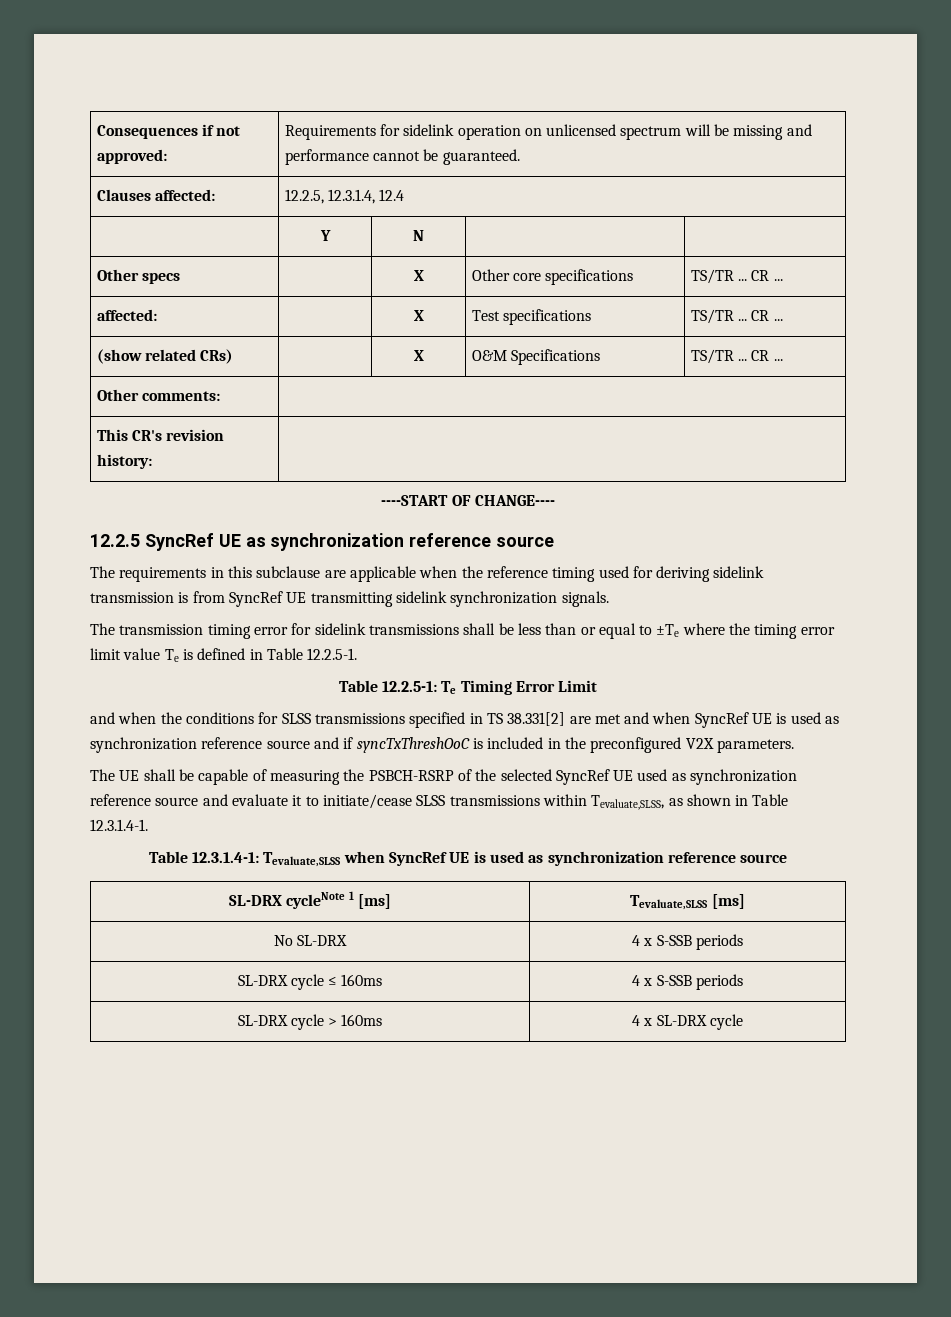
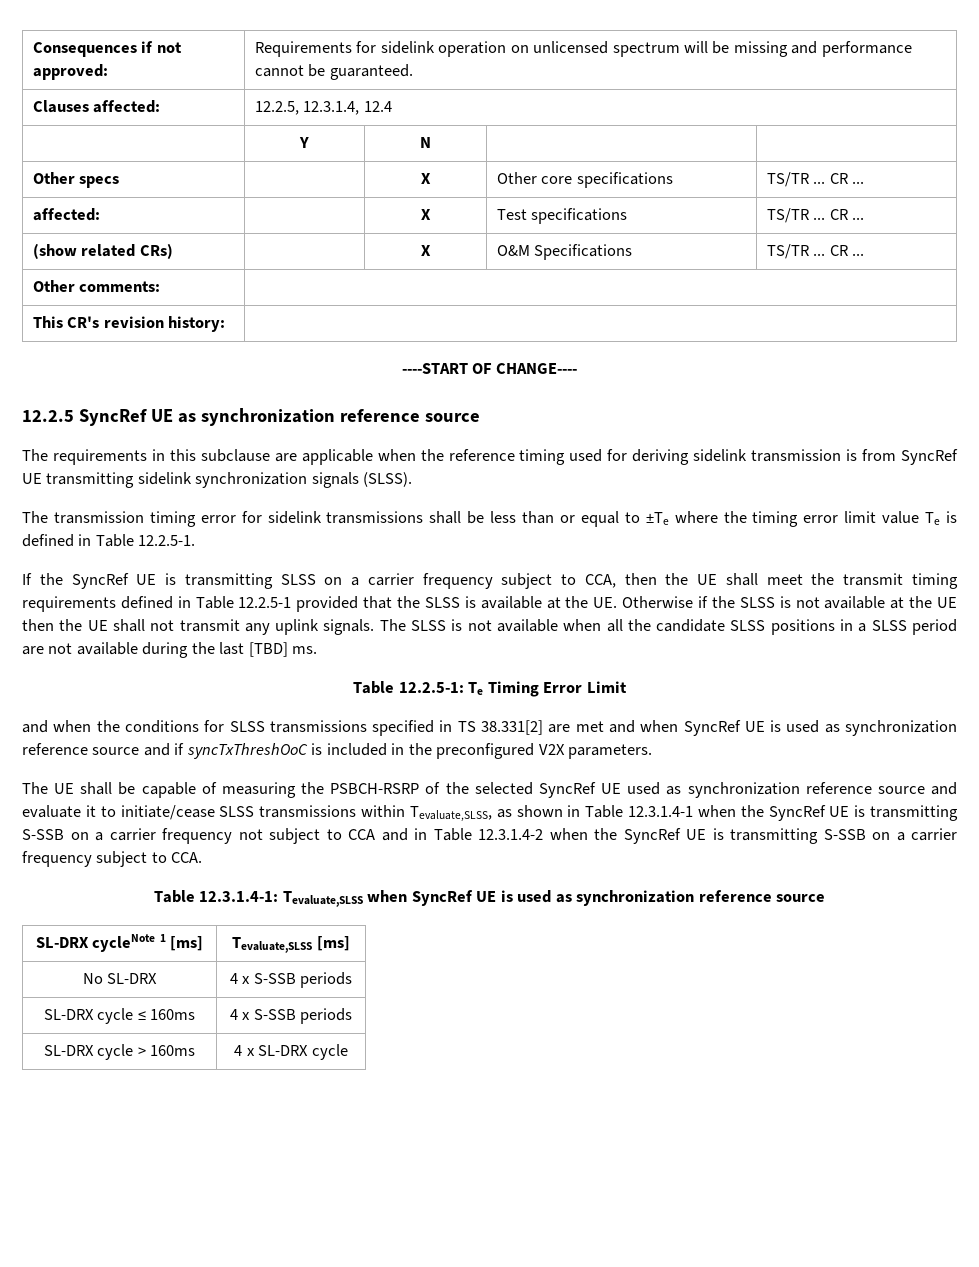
[561,591,609,607] signals. -> [311,472,413,488] signals (SLSS).
(358, 654) none -> [22,573,959,589] [22,596,957,612] [22,619,958,635] [22,642,318,658] // If the SyncRef UE is transmitting SLSS on a carrier frequency subject to CCA, then the UE shall meet the transmit timing requirements defined in Table 12.2.5-1 provided that the SLSS is available at the UE. Otherwise if the SLSS is not available at the UE then the UE shall not transmit any uplink signals. The SLSS is not available when all the candidate SLSS positions in a SLSS period are not available during the last [TBD] ms.
[90,819,148,831] 12.3.1.4-1. -> [628,805,959,821] [22,828,957,844] [22,851,203,867] 12.3.1.4-1 when the SyncRef UE is transmitting S-SSB on a carrier frequency not subject to CCA and in Table 12.3.1.4-2 when the SyncRef UE is transmitting S-SSB on a carrier frequency subject to CCA.

